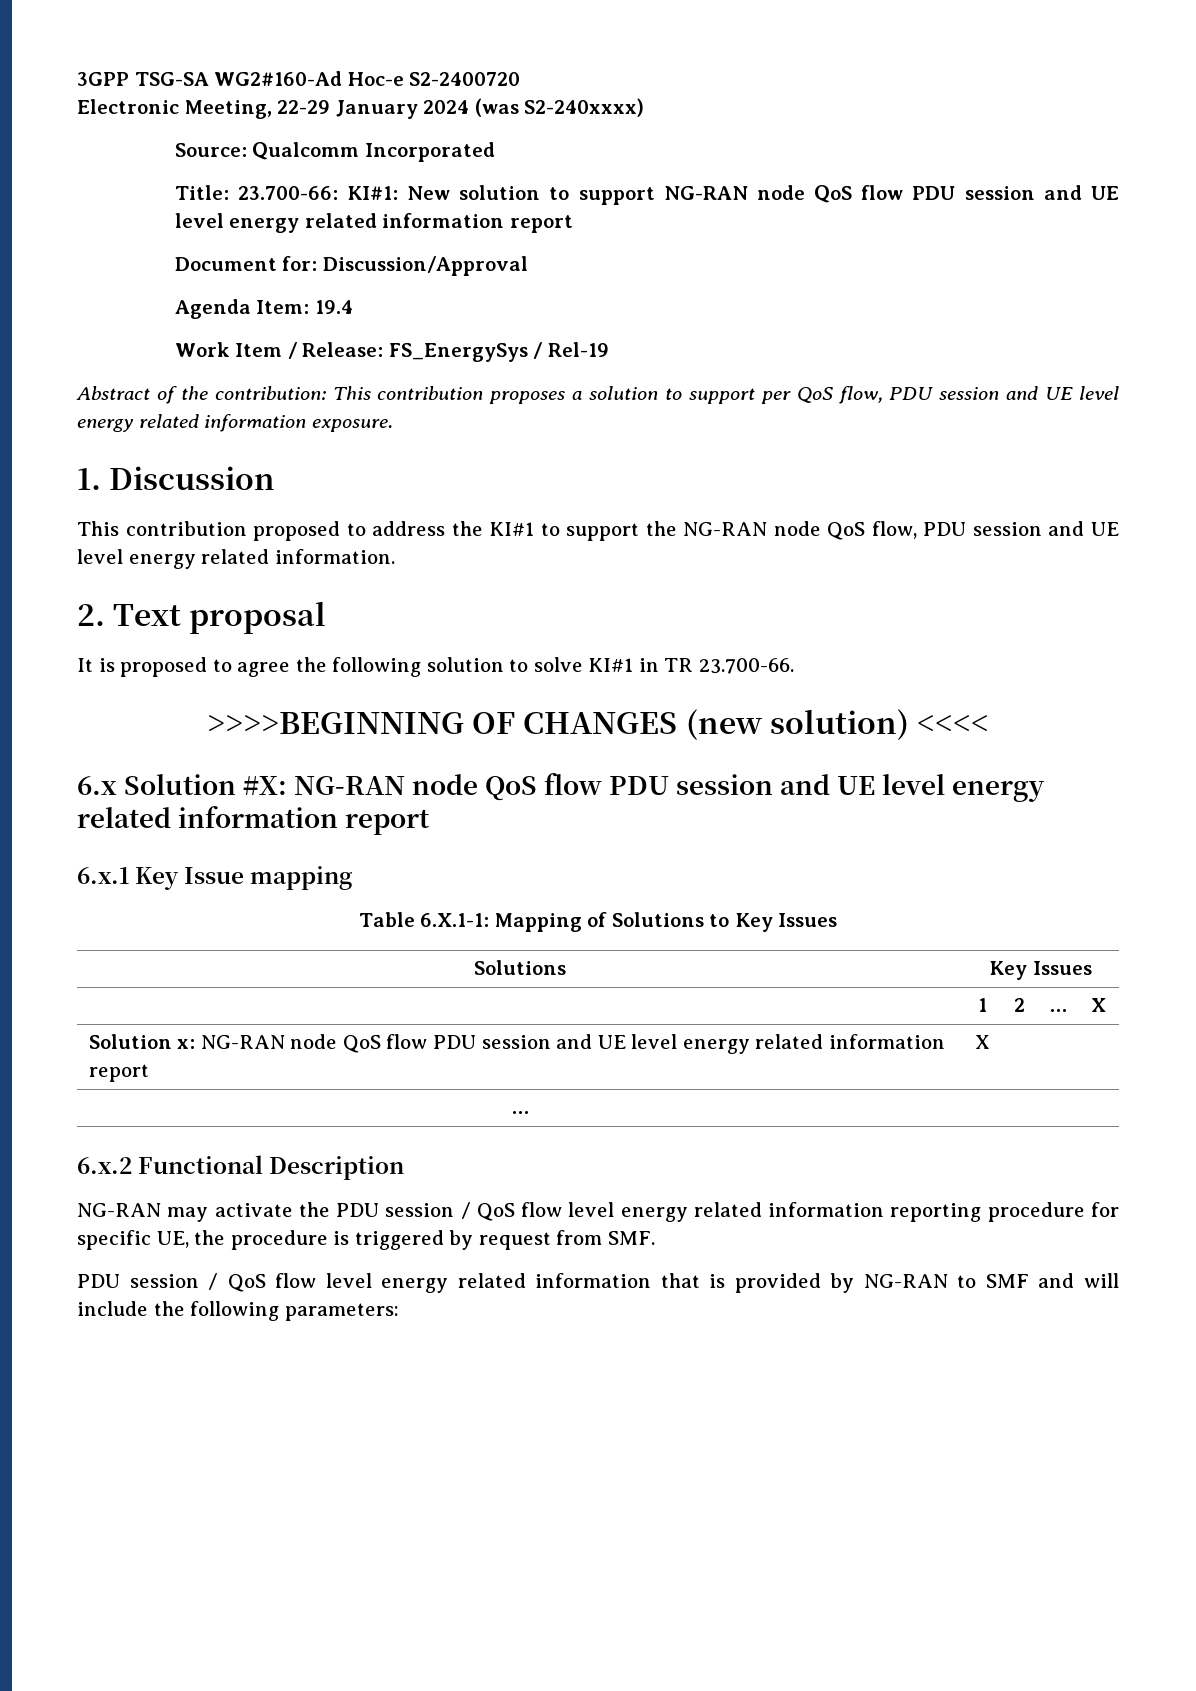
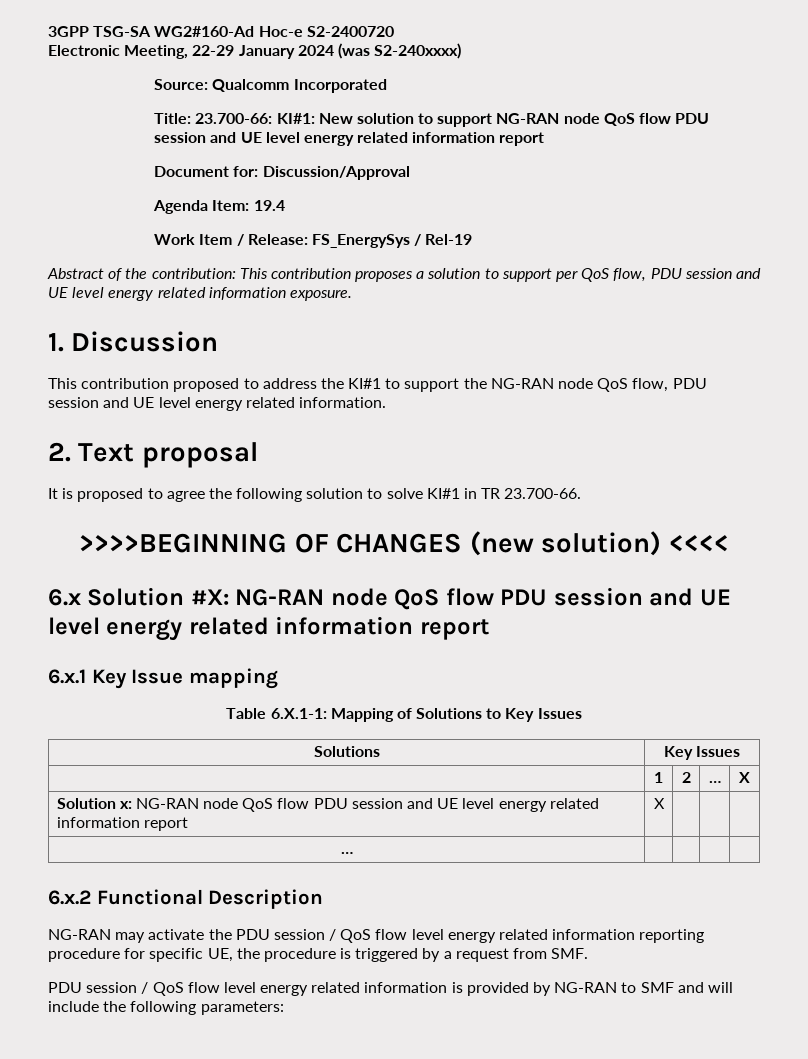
(474, 1240) none -> [443,951,452,959] a
[660,1273,700,1288] that -> (448, 987) none

